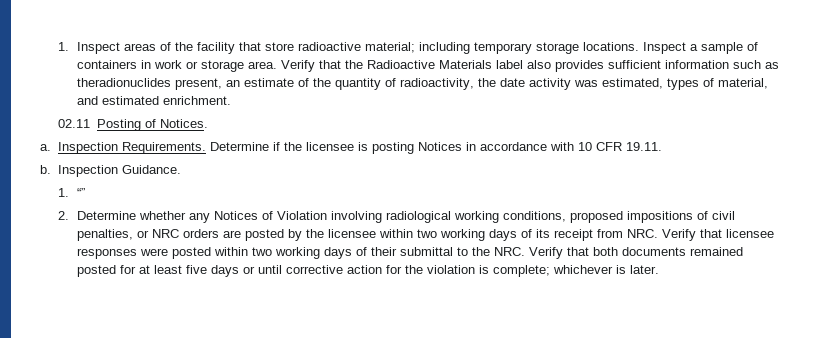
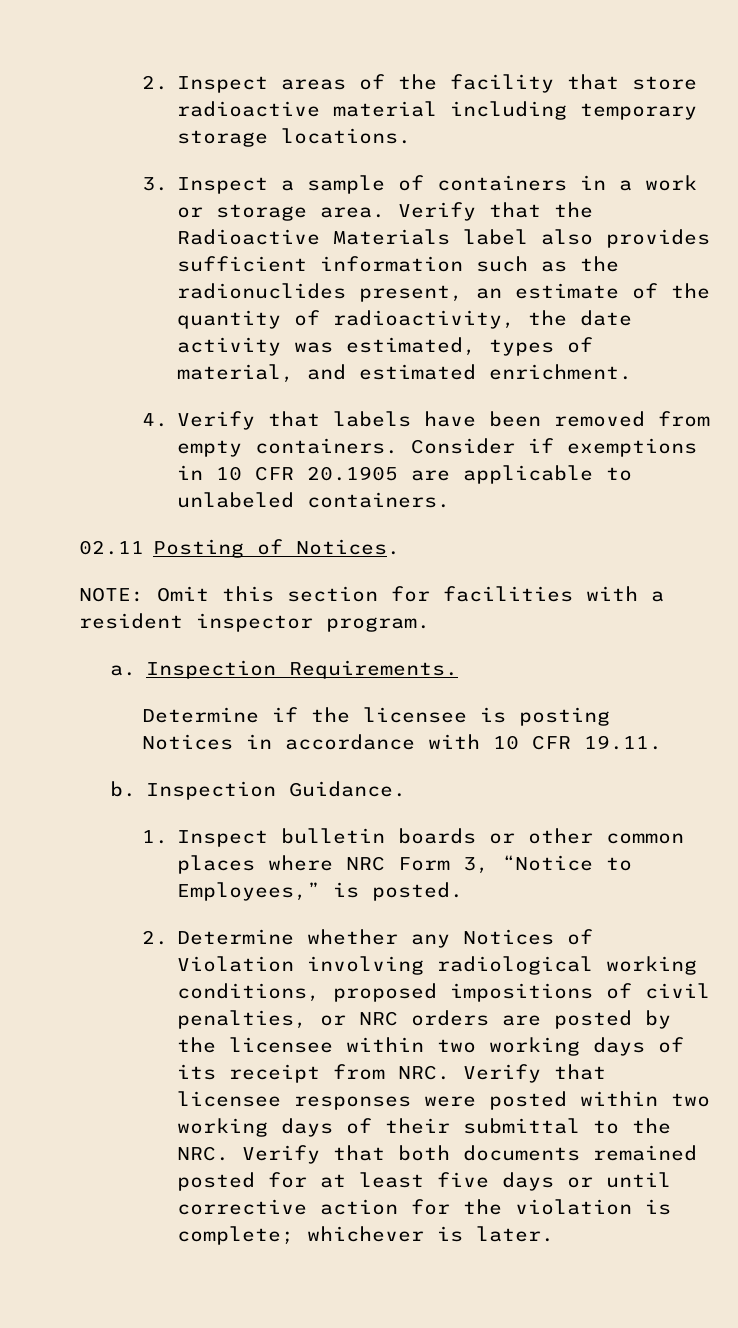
[58,42,70,51] 1. -> [141,75,168,90] 2.
[364,42,415,53] material; -> [333,101,438,117] material
(639, 46) none -> [141,177,168,191] // 3.
(151, 64) none -> [619,180,633,191] a
[76,78,171,87] theradionuclides -> [580,256,620,272] [177,283,347,299] the radionuclides
[58,119,208,131] 02.11 Posting of Notices. -> [141,411,711,430] [177,438,698,457] [177,465,633,484] [177,492,451,508] [79,539,401,558] [79,586,664,602] [79,613,430,632] 4. Verify that labels have been removed from empty containers. Consider if exemptions in 10 CFR 20.1905 are applicable to unlabeled containers. // 02.11 Posting of Notices. // NOTE: Omit this section for facilities with a resident inspector program.
(207, 148) none -> (458, 669) //
[76,188,85,197] “” -> [177,828,685,847] [177,855,633,874] [177,882,464,901] Inspect bulletin boards or other common places where NRC Form 3, “Notice to Employees,” is posted.

